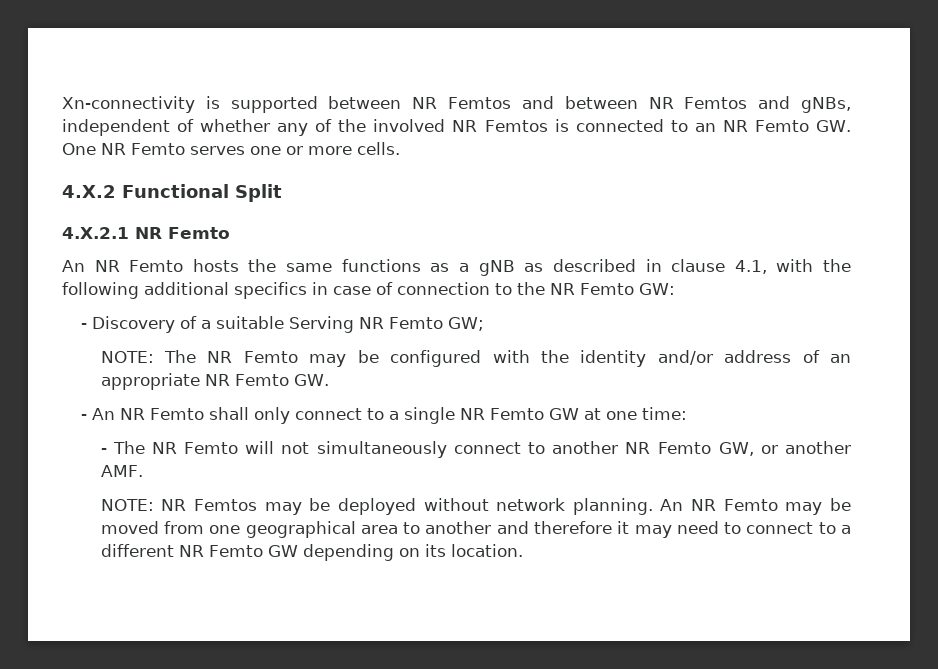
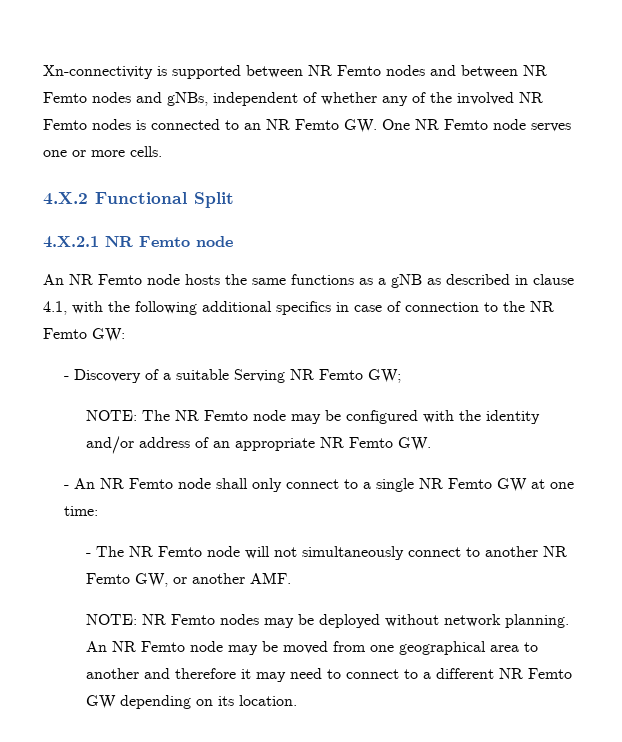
[448,97,512,109] Femtos -> [337,65,425,76] Femto nodes
[684,97,748,109] Femtos -> [43,92,131,103] Femto nodes
[484,120,548,132] Femtos -> [43,119,131,130] Femto nodes
(185, 149) none -> [493,119,526,130] node
[62,260,184,272] // An NR Femto -> [196,236,233,247] [43,274,180,285] node // An NR Femto node
(298, 357) none -> [252,410,286,421] node
(205, 414) none -> [178,478,212,489] node
(239, 448) none -> [206,546,240,557] node
[193,499,257,511] Femtos -> [170,614,259,625] Femto nodes
(778, 505) none -> [189,641,223,652] node

